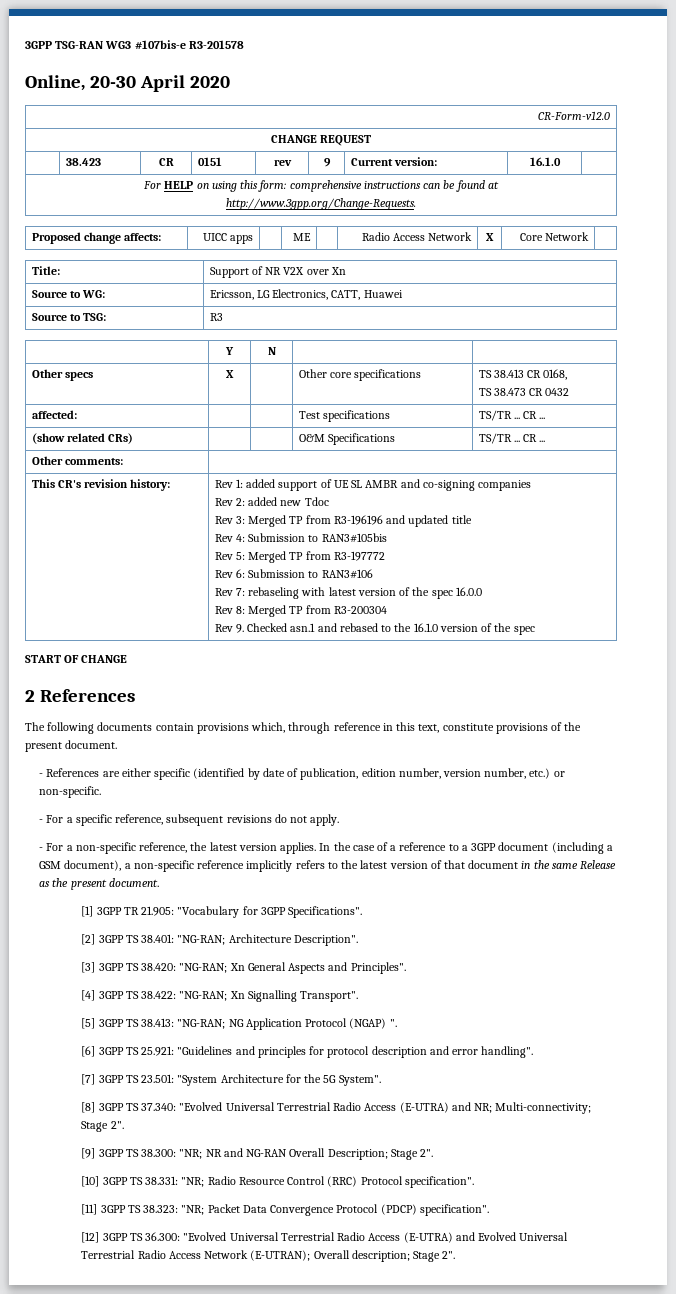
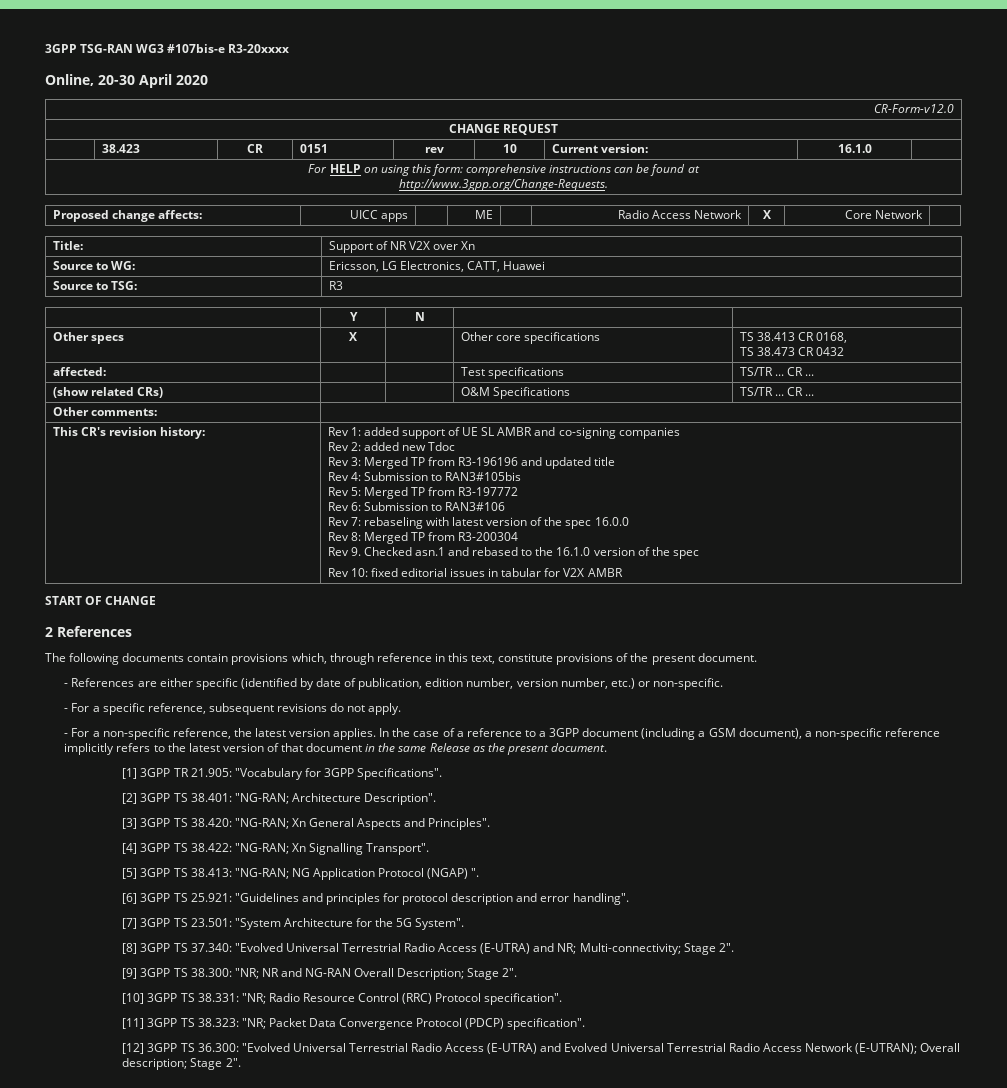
[188,40,244,49] R3-201578 -> [228,44,290,53] R3-20xxxx
[323,158,331,167] 9 -> [502,144,517,153] 10
(535, 630) none -> [327,568,623,577] // Rev 10: fixed editorial issues in tabular for V2X AMBR

